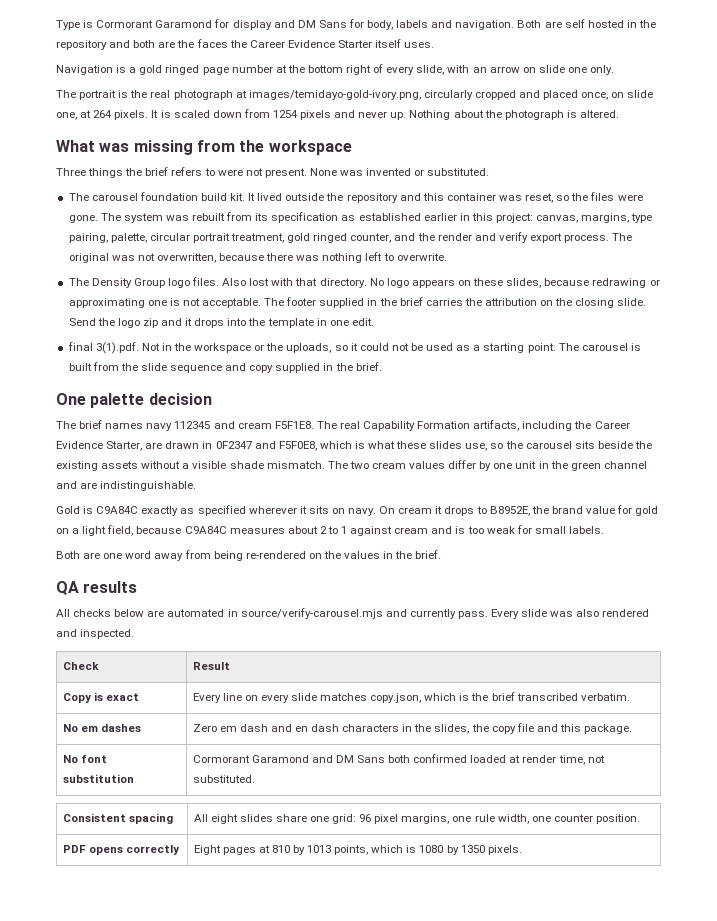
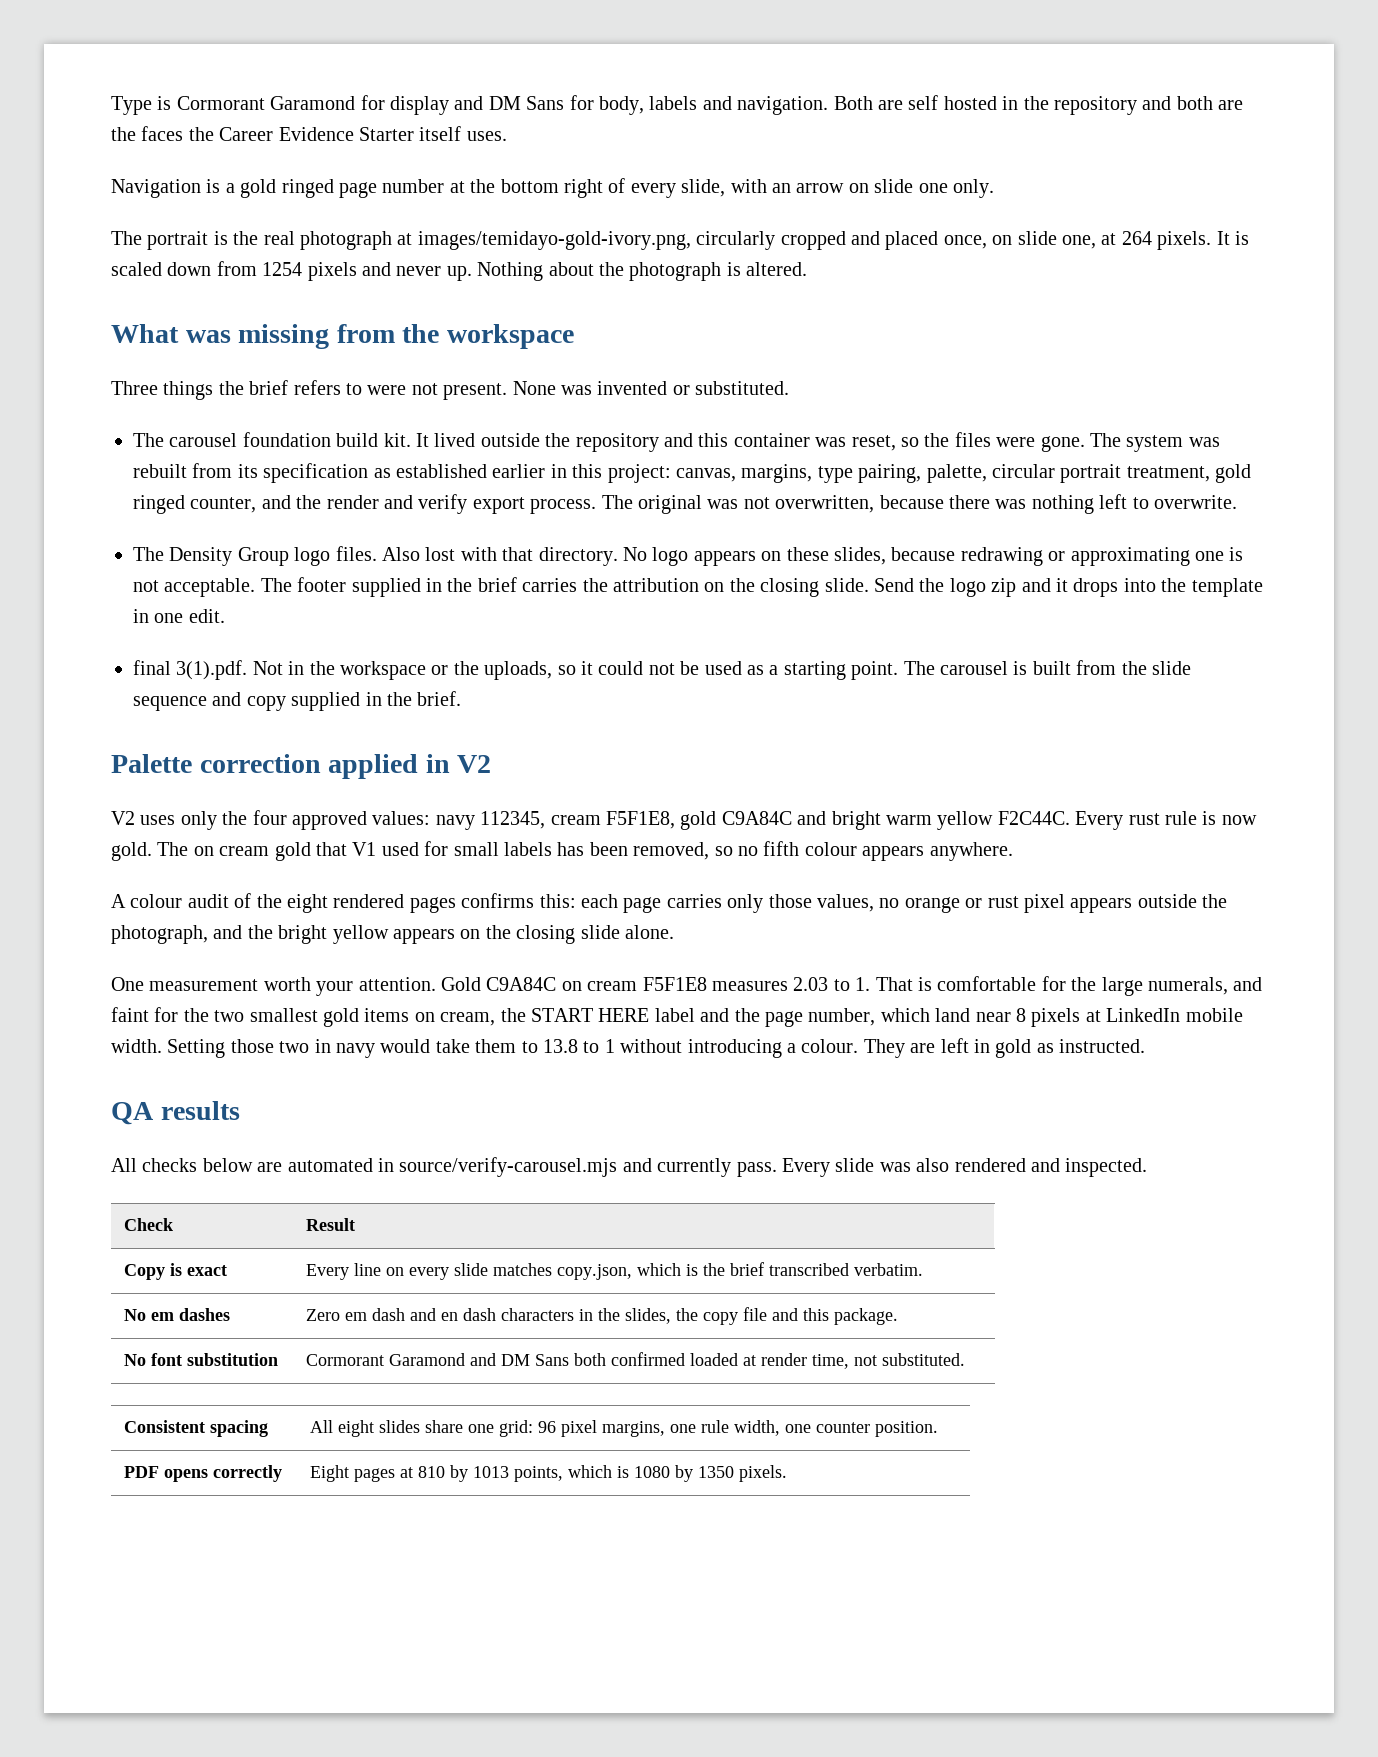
[56,393,212,408] [56,420,630,431] [56,441,652,451] [56,460,647,471] [56,481,197,491] [56,505,659,516] [56,525,604,536] [56,550,442,561] One palette decision // The brief names navy 112345 and cream F5F1E8. The real Capability Formation artifacts, including the Career Evidence Starter, are drawn in 0F2347 and F5F0E8, which is what these slides use, so the carousel sits beside the existing assets without a visible shade mismatch. The two cream values differ by one unit in the green channel and are indistinguishable. // Gold is C9A84C exactly as specified wherever it sits on navy. On cream it drops to B8952E, the brand value for gold on a light field, because C9A84C measures about 2 to 1 against cream and is too weak for small labels. // Both are one word away from being re-rendered on the values in the brief. -> [111,754,492,779] [111,810,1257,830] [111,841,1013,861] [111,893,1228,913] [111,925,674,944] [111,976,1263,996] [111,1007,1243,1027] [111,1038,1146,1058] Palette correction applied in V2 // V2 uses only the four approved values: navy 112345, cream F5F1E8, gold C9A84C and bright warm yellow F2C44C. Every rust rule is now gold. The on cream gold that V1 used for small labels has been removed, so no fifth colour appears anywhere. // A colour audit of the eight rendered pages confirms this: each page carries only those values, no orange or rust pixel appears outside the photograph, and the bright yellow appears on the closing slide alone. // One measurement worth your attention. Gold C9A84C on cream F5F1E8 measures 2.03 to 1. That is comfortable for the large numerals, and faint for the two smallest gold items on cream, the START HERE label and the page number, which land near 8 pixels at LinkedIn mobile width. Setting those two in navy would take them to 13.8 to 1 without introducing a colour. They are left in gold as instructed.

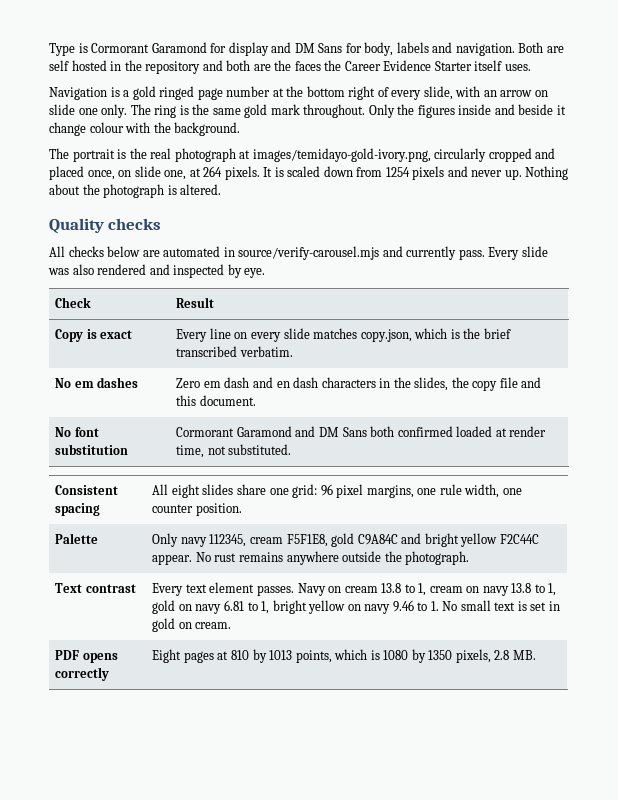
(994, 188) none -> [130,104,566,118] [49,122,241,136] The ring is the same gold mark throughout. Only the figures inside and beside it change colour with the background.
[111,324,574,349] [111,380,790,400] [133,432,1220,452] [133,463,1252,483] [133,494,1237,514] [133,546,1244,566] [133,577,1263,597] [133,609,225,623] [133,660,1191,680] [133,691,462,711] [111,754,492,779] [111,810,1257,830] [111,841,1013,861] [111,893,1228,913] [111,925,674,944] [111,976,1263,996] [111,1007,1243,1027] [111,1038,1146,1058] [111,1101,240,1125] What was missing from the workspace // Three things the brief refers to were not present. None was invented or substituted. // The carousel foundation build kit. It lived outside the repository and this container was reset, so the files were gone. The system was rebuilt from its specification as established earlier in this project: canvas, margins, type pairing, palette, circular portrait treatment, gold ringed counter, and the render and verify export process. The original was not overwritten, because there was nothing left to overwrite. // The Density Group logo files. Also lost with that directory. No logo appears on these slides, because redrawing or approximating one is not acceptable. The footer supplied in the brief carries the attribution on the closing slide. Send the logo zip and it drops into the template in one edit. // final 3(1).pdf. Not in the workspace or the uploads, so it could not be used as a starting point. The carousel is built from the slide sequence and copy supplied in the brief. // Palette correction applied in V2 // V2 uses only the four approved values: navy 112345, cream F5F1E8, gold C9A84C and bright warm yellow F2C44C. Every rust rule is now gold. The on cream gold that V1 used for small labels has been removed, so no fifth colour appears anywhere. // A colour audit of the eight rendered pages confirms this: each page carries only those values, no orange or rust pixel appears outside the photograph, and the bright yellow appears on the closing slide alone. // One measurement worth your attention. Gold C9A84C on cream F5F1E8 measures 2.03 to 1. That is comfortable for the large numerals, and faint for the two smallest gold items on cream, the START HERE label and the page number, which land near 8 pixels at LinkedIn mobile width. Setting those two in navy would take them to 13.8 to 1 without introducing a colour. They are left in gold as instructed. // QA results -> [49,218,162,234] Quality checks
[1065,1158,1148,1177] inspected. -> [173,264,266,278] inspected by eye.
[833,1308,898,1325] package. -> [199,395,256,406] document.
(938, 1429) none -> [55,533,99,544] [152,533,539,547] [152,551,470,565] [55,583,136,593] [152,582,557,596] [152,600,560,614] [152,618,232,632] // Palette | Only navy 112345, cream F5F1E8, gold C9A84C and bright yellow F2C44C appear. No rust remains anywhere outside the photograph. // Text contrast | Every text element passes. Navy on cream 13.8 to 1, cream on navy 13.8 to 1, gold on navy 6.81 to 1, bright yellow on navy 9.46 to 1. No small text is set in gold on cream.
[738,1465,787,1482] pixels. -> [455,649,536,663] pixels, 2.8 MB.

